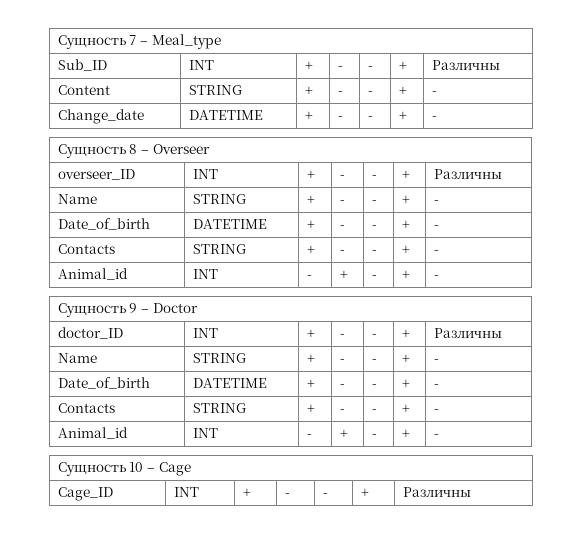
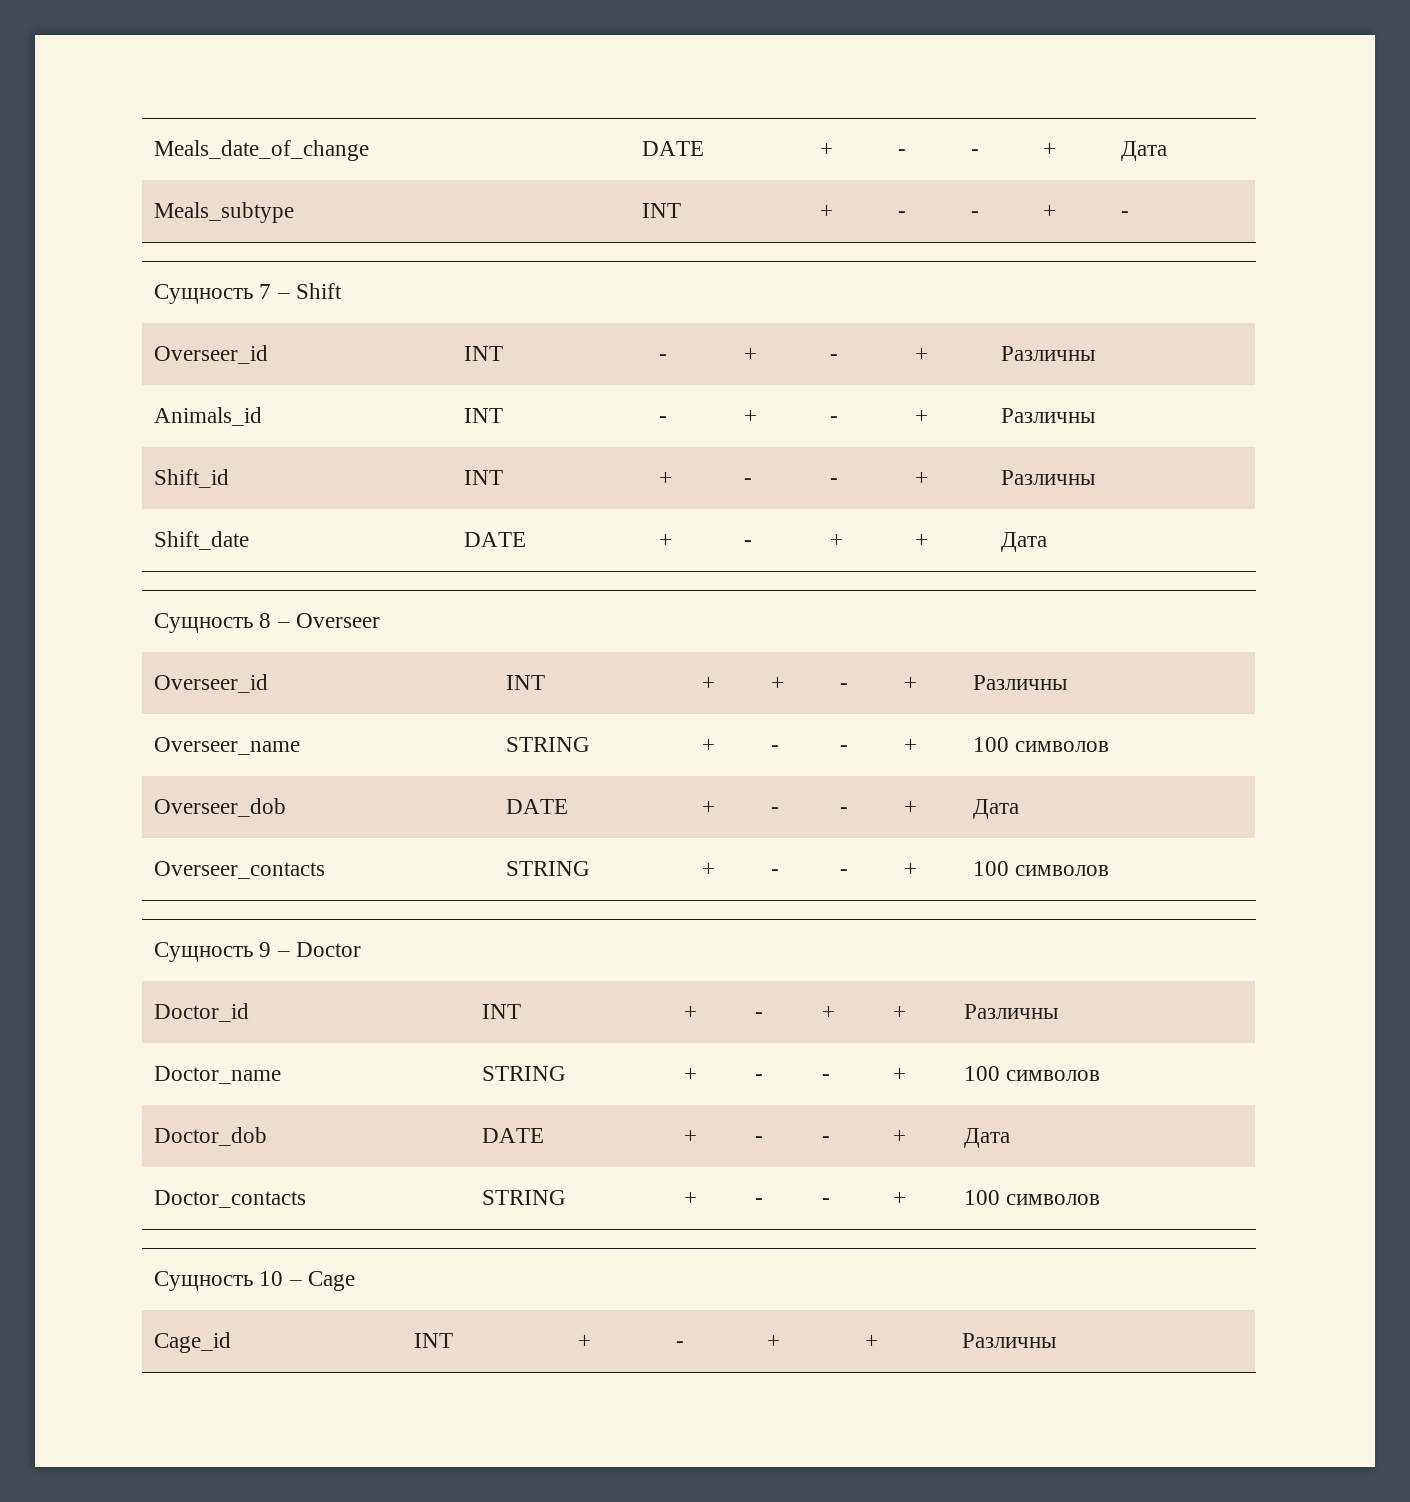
[57,34,221,49] [57,59,107,71] [188,60,214,70] [304,61,313,70] [337,66,343,70] [367,66,373,70] [398,61,407,70] [431,60,500,70] [57,85,110,95] [188,85,242,95] [304,86,313,95] [337,91,343,95] [367,91,373,95] [398,86,407,95] [431,91,437,95] [57,109,144,124] [188,110,263,120] [304,111,313,120] [337,116,343,120] [367,116,373,120] [398,111,407,120] [431,116,437,120] [57,144,210,158] [57,169,135,180] [192,169,218,179] [306,170,315,179] [339,175,345,179] [371,175,377,179] [401,170,410,179] [433,169,502,179] [57,194,97,204] [192,194,246,204] [306,195,315,204] [339,200,345,204] [371,200,377,204] [401,195,410,204] [433,200,439,204] [57,218,150,230] [192,219,267,229] [306,220,315,229] [339,225,345,229] [371,225,377,229] [401,220,410,229] [433,225,439,229] [57,244,115,254] [192,244,246,254] [306,245,315,254] [339,250,345,254] [371,250,377,254] [401,245,410,254] [433,250,439,254] [57,268,128,280] [192,269,218,279] [306,275,312,279] [339,270,348,279] [371,275,377,279] [401,270,410,279] [433,275,439,279] [57,303,198,317] [57,327,123,339] [192,328,218,338] [306,329,315,338] [339,334,345,338] [371,334,377,338] [401,329,410,338] [433,328,502,338] [57,353,97,363] [192,353,246,363] [306,354,315,363] [339,359,345,363] [371,359,377,363] [401,354,410,363] [433,359,439,363] [57,377,150,389] [192,378,267,388] [306,379,315,388] [339,384,345,388] [371,384,377,388] [401,379,410,388] [433,384,439,388] [57,403,115,413] [192,403,246,413] [306,404,315,413] [339,409,345,413] [371,409,377,413] [401,404,410,413] [433,409,439,413] [57,427,128,439] [192,428,218,438] [306,434,312,438] [339,429,348,438] [371,434,377,438] [401,429,410,438] [433,434,439,438] [57,462,191,476] [57,487,113,501] [173,487,199,497] [242,488,251,497] [284,493,290,497] [322,493,328,497] Сущность 7 – Meal_type // Sub_ID | INT | + | - | - | + | Различны // Content | STRING | + | - | - | + | - // Change_date | DATETIME | + | - | - | + | - // Сущность 8 – Overseer // overseer_ID | INT | + | - | - | + | Различны // Name | STRING | + | - | - | + | - // Date_of_birth | DATETIME | + | - | - | + | - // Contacts | STRING | + | - | - | + | - // Animal_id | INT | - | + | - | + | - // Сущность 9 – Doctor // doctor_ID | INT | + | - | - | + | Различны // Name | STRING | + | - | - | + | - // Date_of_birth | DATETIME | + | - | - | + | - // Contacts | STRING | + | - | - | + | - // Animal_id | INT | - | + | - | + | - // Сущность 10 – Cage // Cage_ID | INT | + | - | - -> [154,140,370,161] [642,141,705,156] [820,142,834,156] [898,149,907,156] [971,149,980,156] [1043,142,1057,156] [1121,141,1168,161] [154,202,295,223] [642,203,682,218] [820,204,834,218] [898,211,907,218] [971,211,980,218] [1043,204,1057,218] [1121,211,1130,218] [154,283,342,304] [154,345,269,364] [464,346,504,361] [659,354,668,361] [744,347,758,361] [830,354,839,361] [915,347,929,361] [1001,346,1096,361] [154,407,263,426] [464,408,504,423] [659,416,668,423] [744,409,758,423] [830,416,839,423] [915,409,929,423] [1001,408,1096,423] [154,469,230,488] [464,470,504,485] [659,471,673,485] [744,478,753,485] [830,478,839,485] [915,471,929,485] [1001,470,1096,485] [154,531,250,550] [464,532,527,547] [659,533,673,547] [744,540,753,547] [830,533,844,547] [915,533,929,547] [1001,532,1048,552] [154,613,380,633] [154,674,269,693] [506,675,546,690] [702,676,716,690] [771,676,785,690] [840,683,849,690] [904,676,918,690] [973,675,1068,690] [154,737,301,755] [506,737,591,752] [702,738,716,752] [771,745,780,752] [840,745,849,752] [904,738,918,752] [973,737,1110,752] [154,798,287,817] [506,799,569,814] [702,800,716,814] [771,807,780,814] [840,807,849,814] [904,800,918,814] [973,799,1020,819] [154,861,326,879] [506,861,591,876] [702,862,716,876] [771,869,780,876] [840,869,849,876] [904,862,918,876] [973,861,1110,876] [154,942,361,962] [154,1003,250,1022] [482,1004,522,1019] [684,1005,698,1019] [755,1012,764,1019] [822,1005,836,1019] [893,1005,907,1019] [964,1004,1059,1019] [154,1066,282,1084] [482,1066,567,1081] [684,1067,698,1081] [755,1074,764,1081] [822,1074,831,1081] [893,1067,907,1081] [964,1066,1101,1081] [154,1127,268,1146] [482,1128,545,1143] [684,1129,698,1143] [755,1136,764,1143] [822,1136,831,1143] [893,1129,907,1143] [964,1128,1011,1148] [154,1190,307,1208] [482,1190,567,1205] [684,1191,698,1205] [755,1198,764,1205] [822,1198,831,1205] [893,1191,907,1205] [964,1190,1101,1205] [154,1271,355,1291] [154,1332,232,1353] [414,1333,454,1348] [578,1334,592,1348] [676,1341,685,1348] [767,1334,781,1348] Meals_date_of_change | DATE | + | - | - | + | Дата // Meals_subtype | INT | + | - | - | + | - // Сущность 7 – Shift // Overseer_id | INT | - | + | - | + | Различны // Animals_id | INT | - | + | - | + | Различны // Shift_id | INT | + | - | - | + | Различны // Shift_date | DATE | + | - | + | + | Дата // Сущность 8 – Overseer // Overseer_id | INT | + | + | - | + | Различны // Overseer_name | STRING | + | - | - | + | 100 символов // Overseer_dob | DATE | + | - | - | + | Дата // Overseer_contacts | STRING | + | - | - | + | 100 символов // Сущность 9 – Doctor // Doctor_id | INT | + | - | + | + | Различны // Doctor_name | STRING | + | - | - | + | 100 символов // Doctor_dob | DATE | + | - | - | + | Дата // Doctor_contacts | STRING | + | - | - | + | 100 символов // Сущность 10 – Cage // Cage_id | INT | + | - | +

